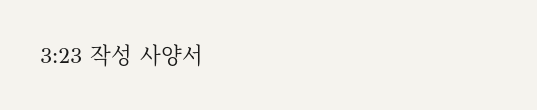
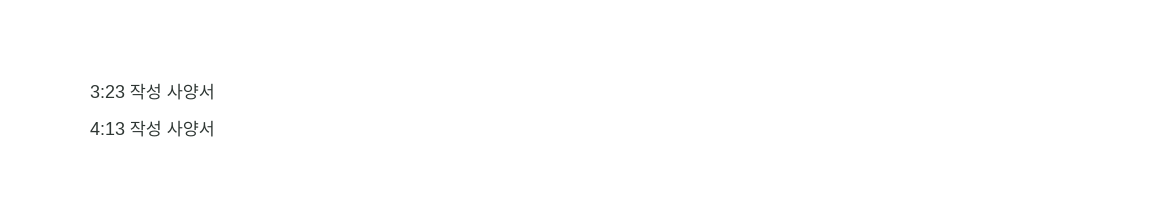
(203, 55) none -> [90,120,215,137] // 4:13 작성 사양서

